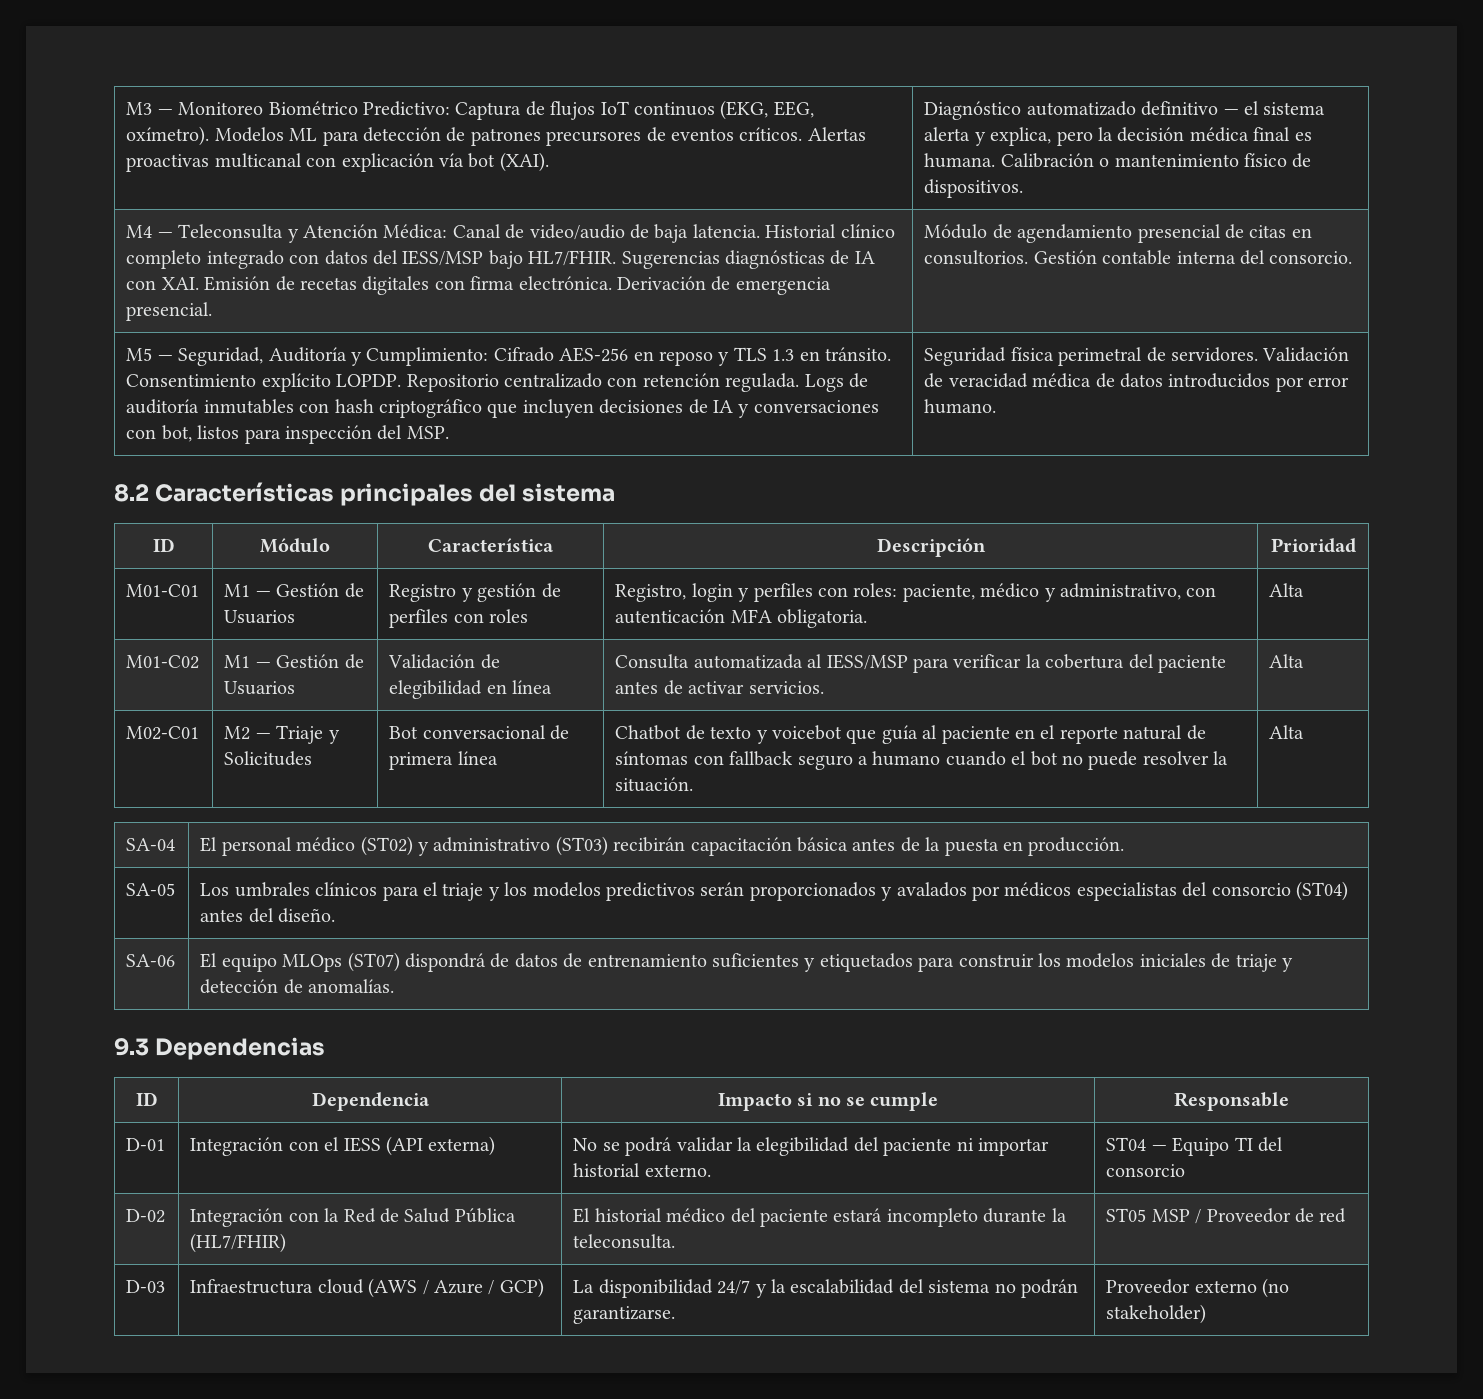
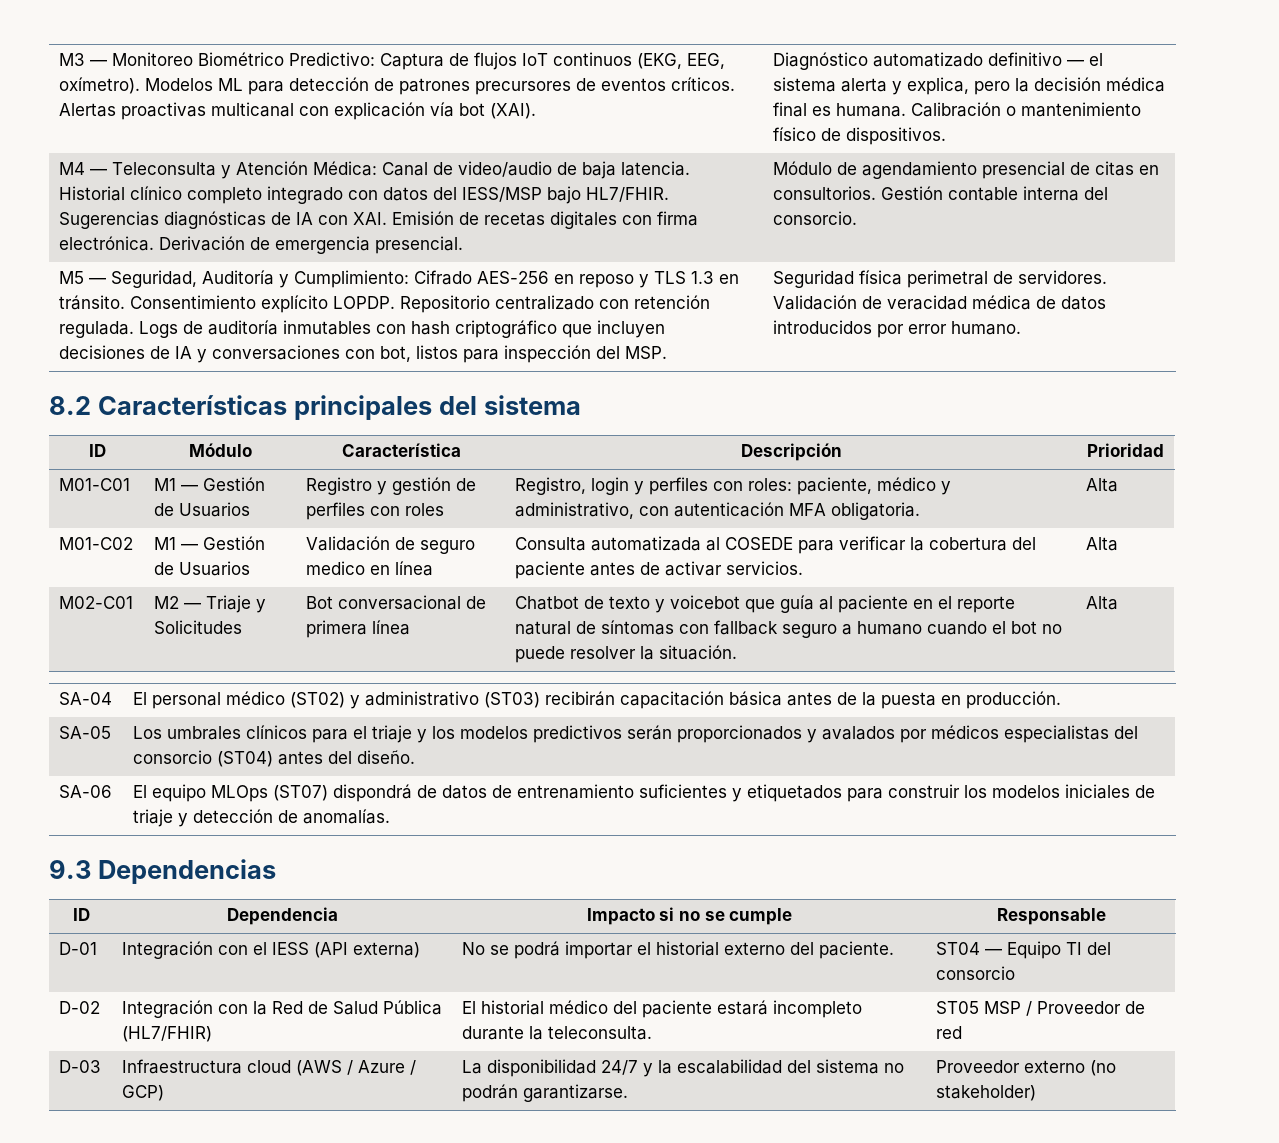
[389,680,483,699] elegibilidad -> [420,540,476,554] [306,561,366,575] seguro medico
[826,654,908,670] IESS/MSP -> [725,537,794,550] COSEDE
[676,1137,1049,1156] [573,1163,711,1177] validar la elegibilidad del paciente ni importar historial externo. -> [565,941,895,959] importar el historial externo del paciente.

